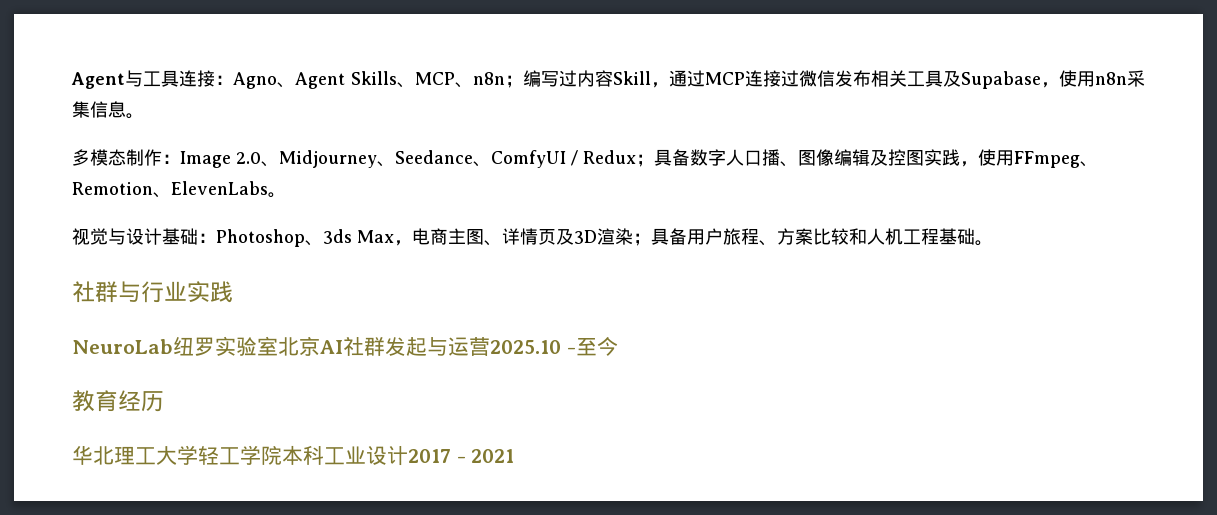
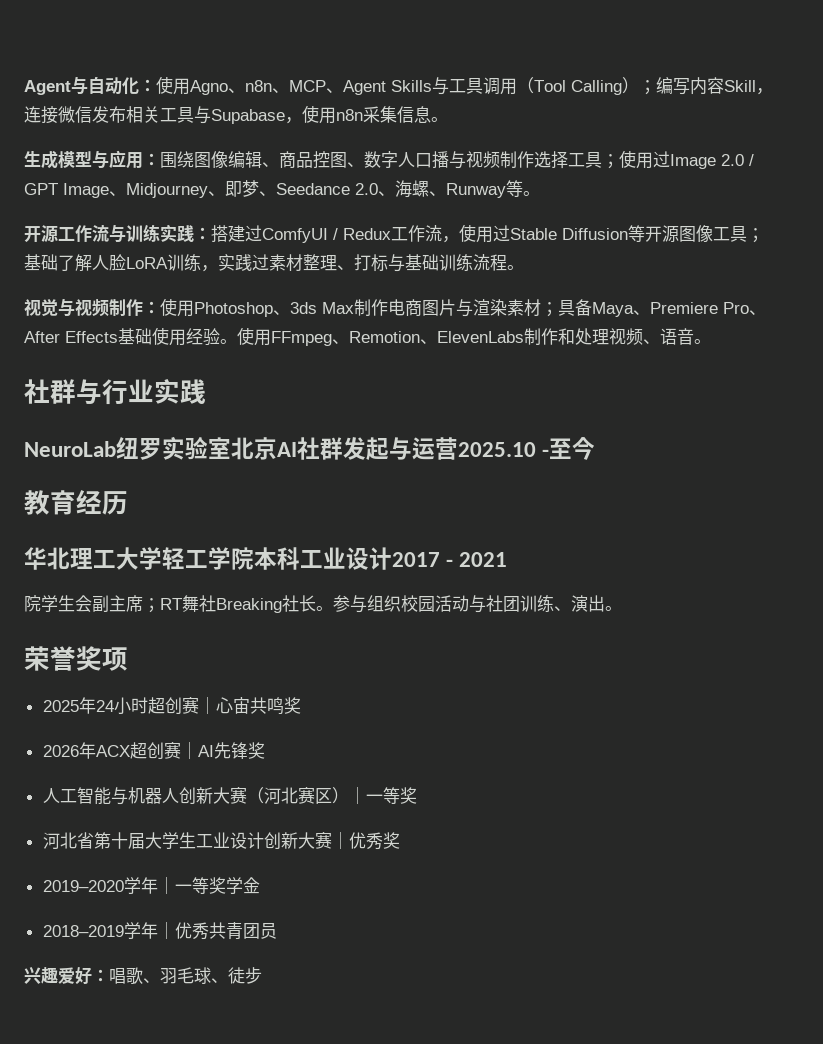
[143,70,799,89] 工具连接：Agno、Agent Skills、MCP、n8n；编写过内容Skill，通过MCP连接过 -> [88,76,773,95] [24,106,58,124] 自动化：使用Agno、n8n、MCP、Agent Skills与工具调用（Tool Calling）；编写内容Skill，连接
[943,71,961,87] 及 -> [194,106,211,124] 与
[72,149,978,168] 多模态制作：Image 2.0、Midjourney、Seedance、ComfyUI / Redux；具备数字人口播、图像编辑及控图实践， -> [24,150,754,169] [24,180,540,198] [24,224,764,243] [24,254,524,272] [24,298,766,317] [24,327,237,346] 生成模型与应用：围绕图像编辑、商品控图、数字人口播与视频制作选择工具；使用过Image 2.0 / GPT Image、Midjourney、即梦、Seedance 2.0、海螺、Runway等。 // 开源工作流与训练实践：搭建过ComfyUI / Redux工作流，使用过Stable Diffusion等开源图像工具；基础了解人脸LoRA训练，实践过素材整理、打标与基础训练流程。 // 视觉与视频制作：使用Photoshop、3ds Max制作电商图片与渲染素材；具备Maya、Premiere Pro、After Effects基础使用经验。
[268,192,286,198] [72,228,975,247] 。 // 视觉与设计基础：Photoshop、3ds Max，电商主图、详情页及3D渲染；具备用户旅程、方案比较和人机工程基础 -> [524,328,694,345] 制作和处理视频、语音
(515, 456) none -> [24,595,622,613] [24,646,128,671] [42,696,301,715] [42,741,265,760] [42,786,417,805] [42,831,400,850] [42,877,260,894] [42,922,277,940] [24,967,262,985] // 院学生会副主席；RT舞社Breaking社长。参与组织校园活动与社团训练、演出。 // 荣誉奖项 // 2025年24小时超创赛｜心宙共鸣奖 // 2026年ACX超创赛｜AI先锋奖 // 人工智能与机器人创新大赛（河北赛区）｜一等奖 // 河北省第十届大学生工业设计创新大赛｜优秀奖 // 2019–2020学年｜一等奖学金 // 2018–2019学年｜优秀共青团员 // 兴趣爱好：唱歌、羽毛球、徒步

